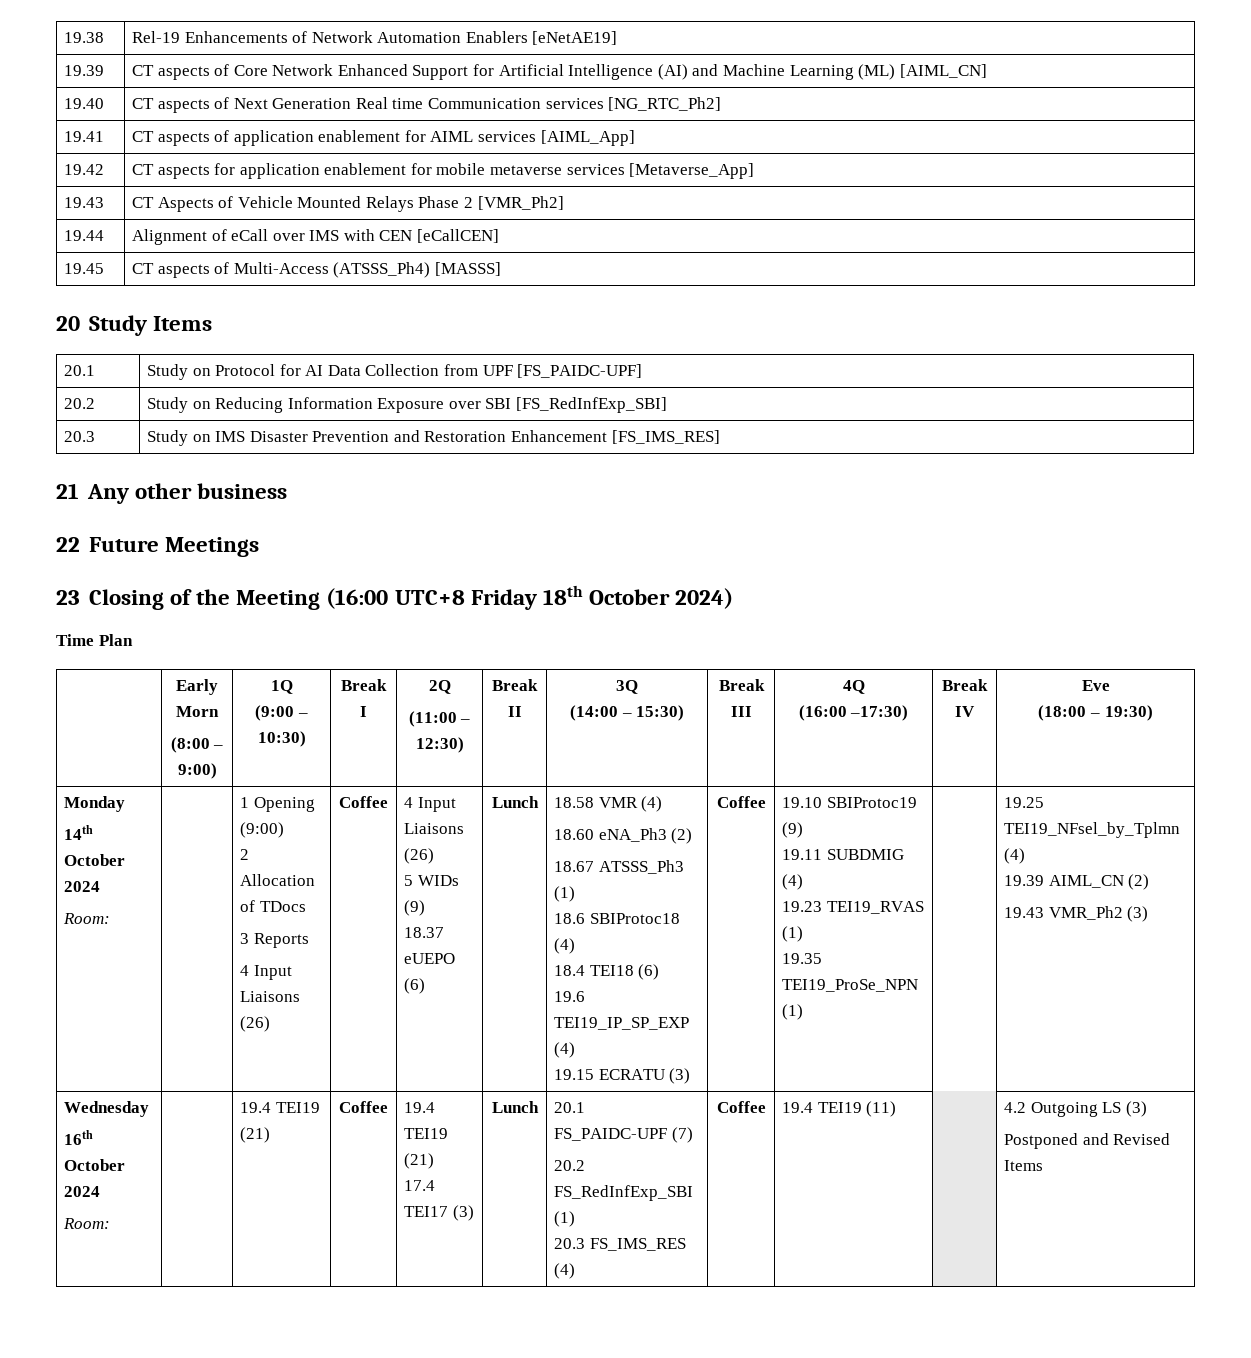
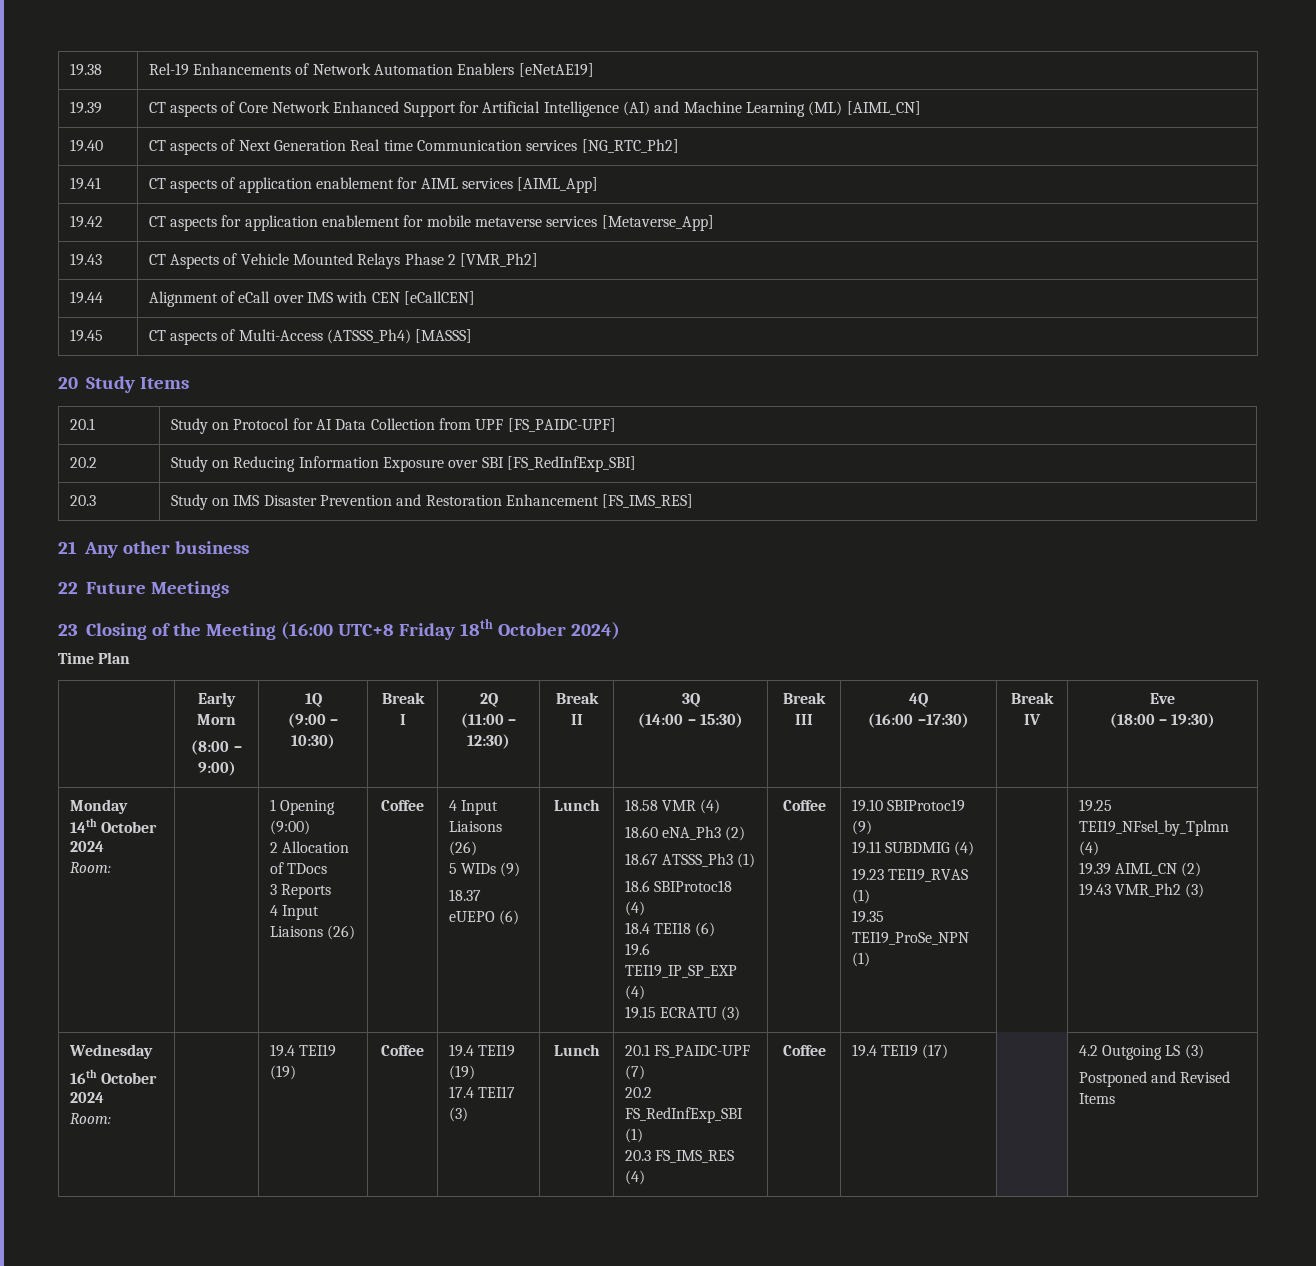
[239,1127,270,1143] [339,1101,388,1113] [403,1102,435,1113] [403,1128,448,1139] [403,1153,434,1169] (21) | Coffee | 19.4 TEI19 (21) -> [269,1065,296,1080] [381,1045,424,1056] [448,1044,516,1057] [448,1065,475,1080] (19) | Coffee | 19.4 TEI19 (19)
[866,1101,897,1117] (11) -> [922,1044,949,1059] (17)

